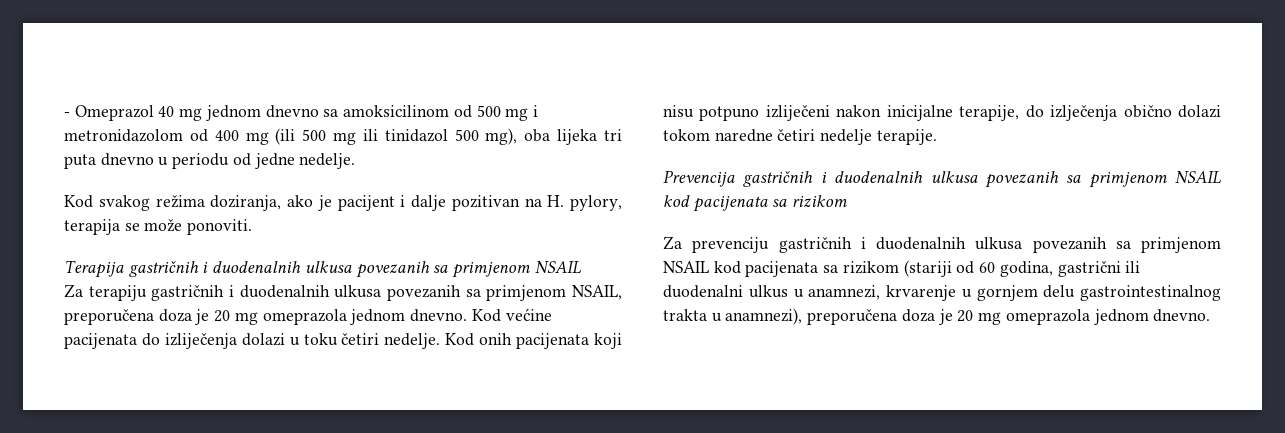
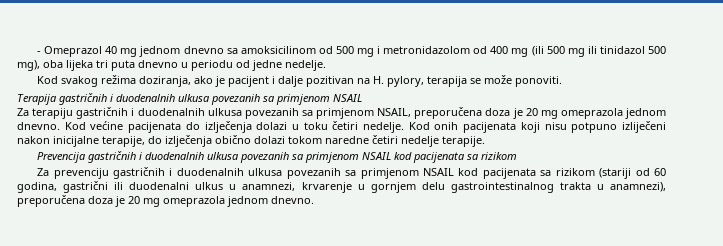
[164,333,237,349] izliječenja -> [204,121,252,133] izlječenja

